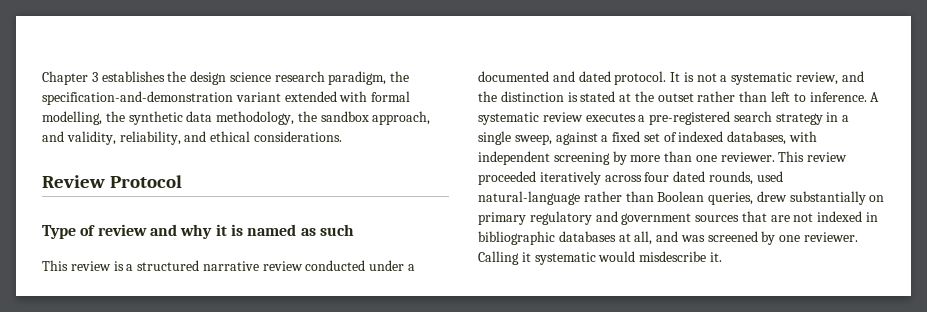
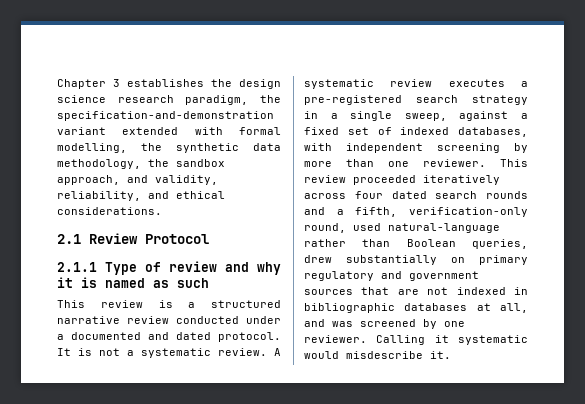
(342, 136) none -> [57,234,81,244] 2.1
(183, 181) none -> [57,262,97,272] 2.1.1
[796,71,864,85] [478,91,867,102] review, and the distinction is stated at the outset rather than left to inference. -> [218,348,267,356] review.
[708,171,753,185] rounds, -> [435,191,528,199] [304,207,528,217] [304,223,346,233] search rounds and a fifth, verification-only round,

